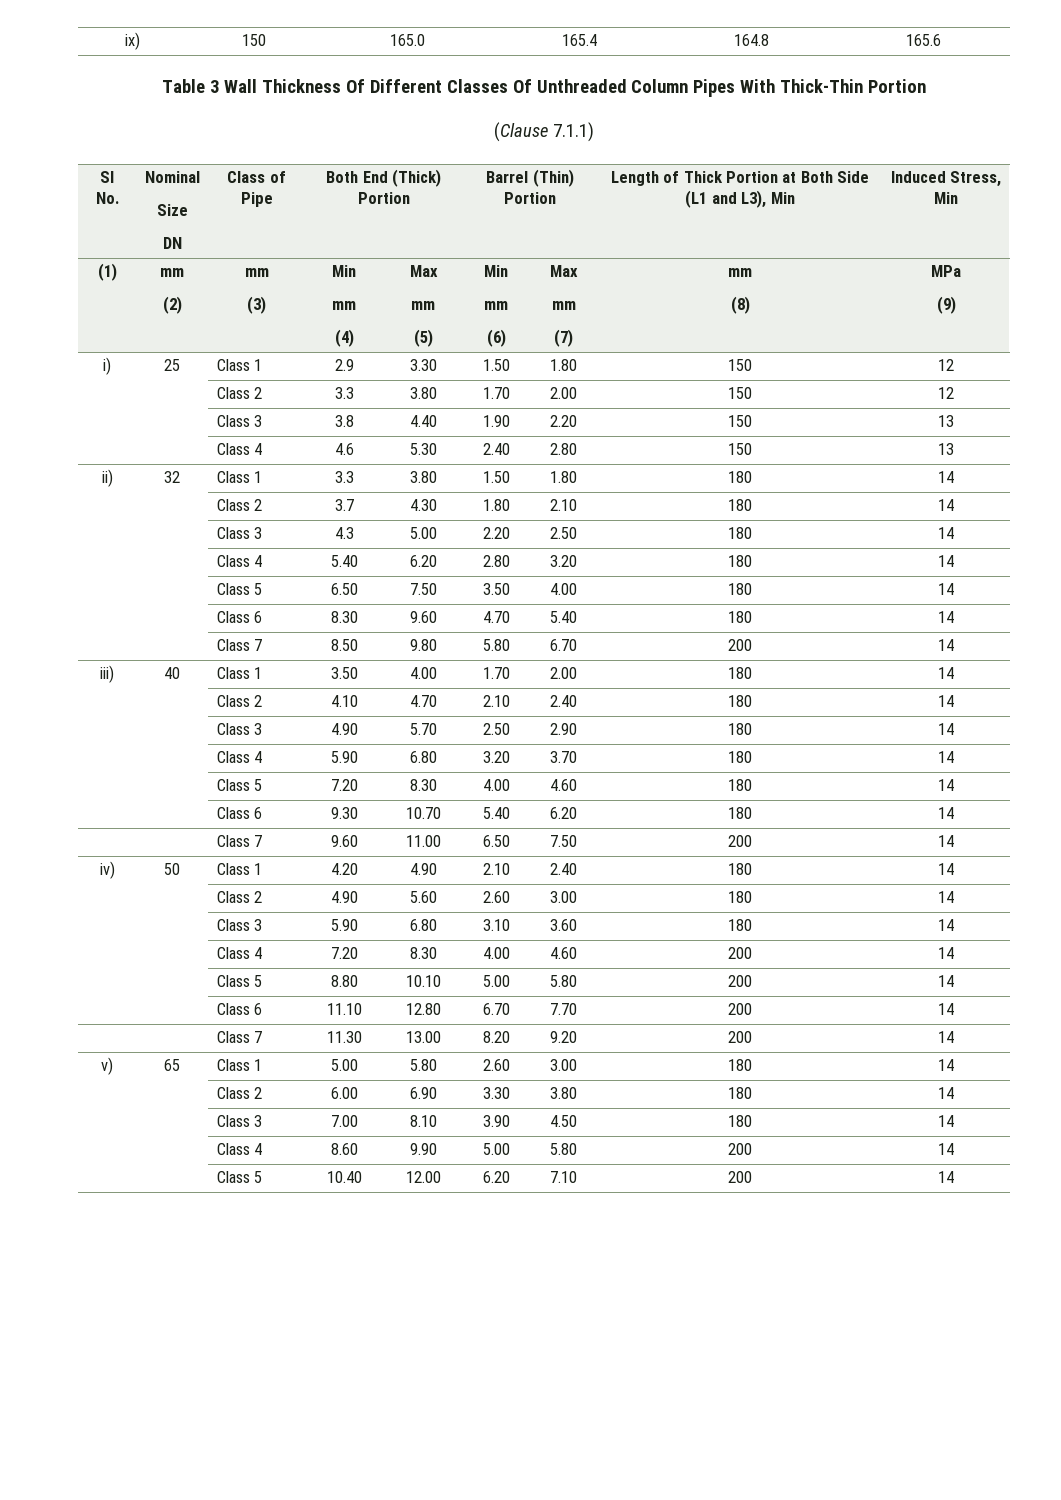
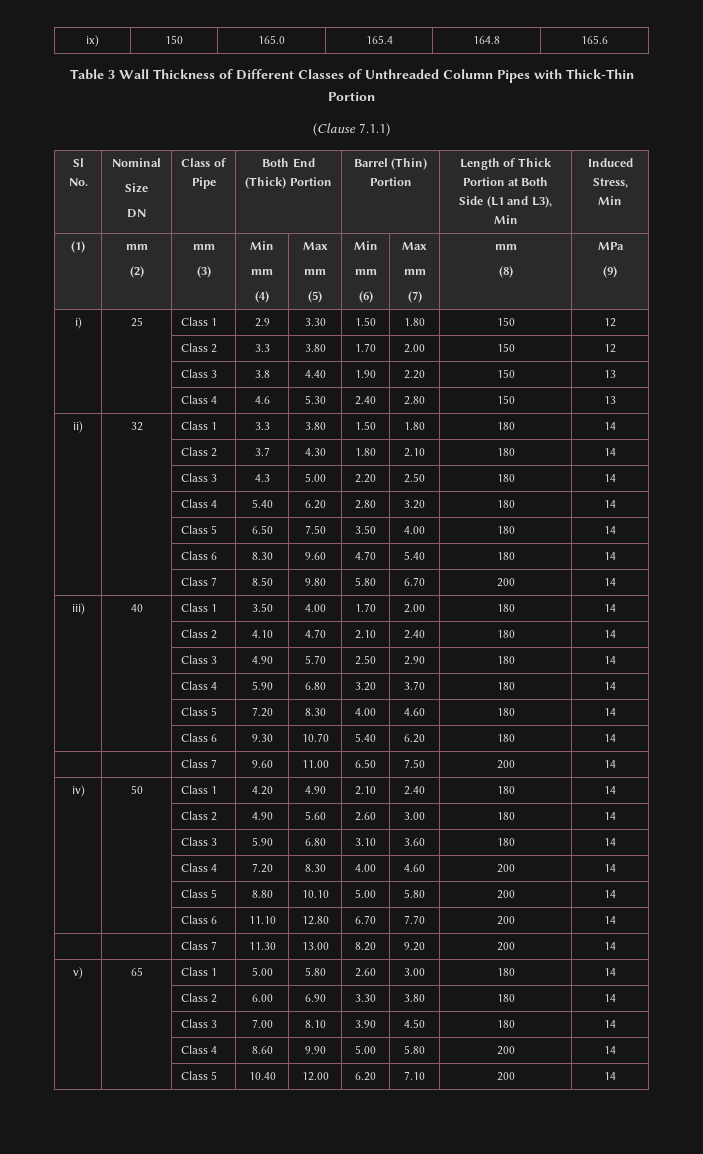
[345,79,365,93] Of -> [218,69,233,79] of
[512,79,532,93] Of -> [347,69,362,79] of
[740,79,776,93] With -> [533,69,562,79] with

